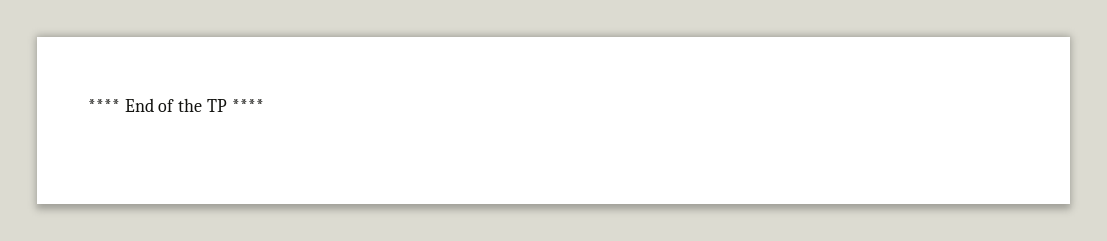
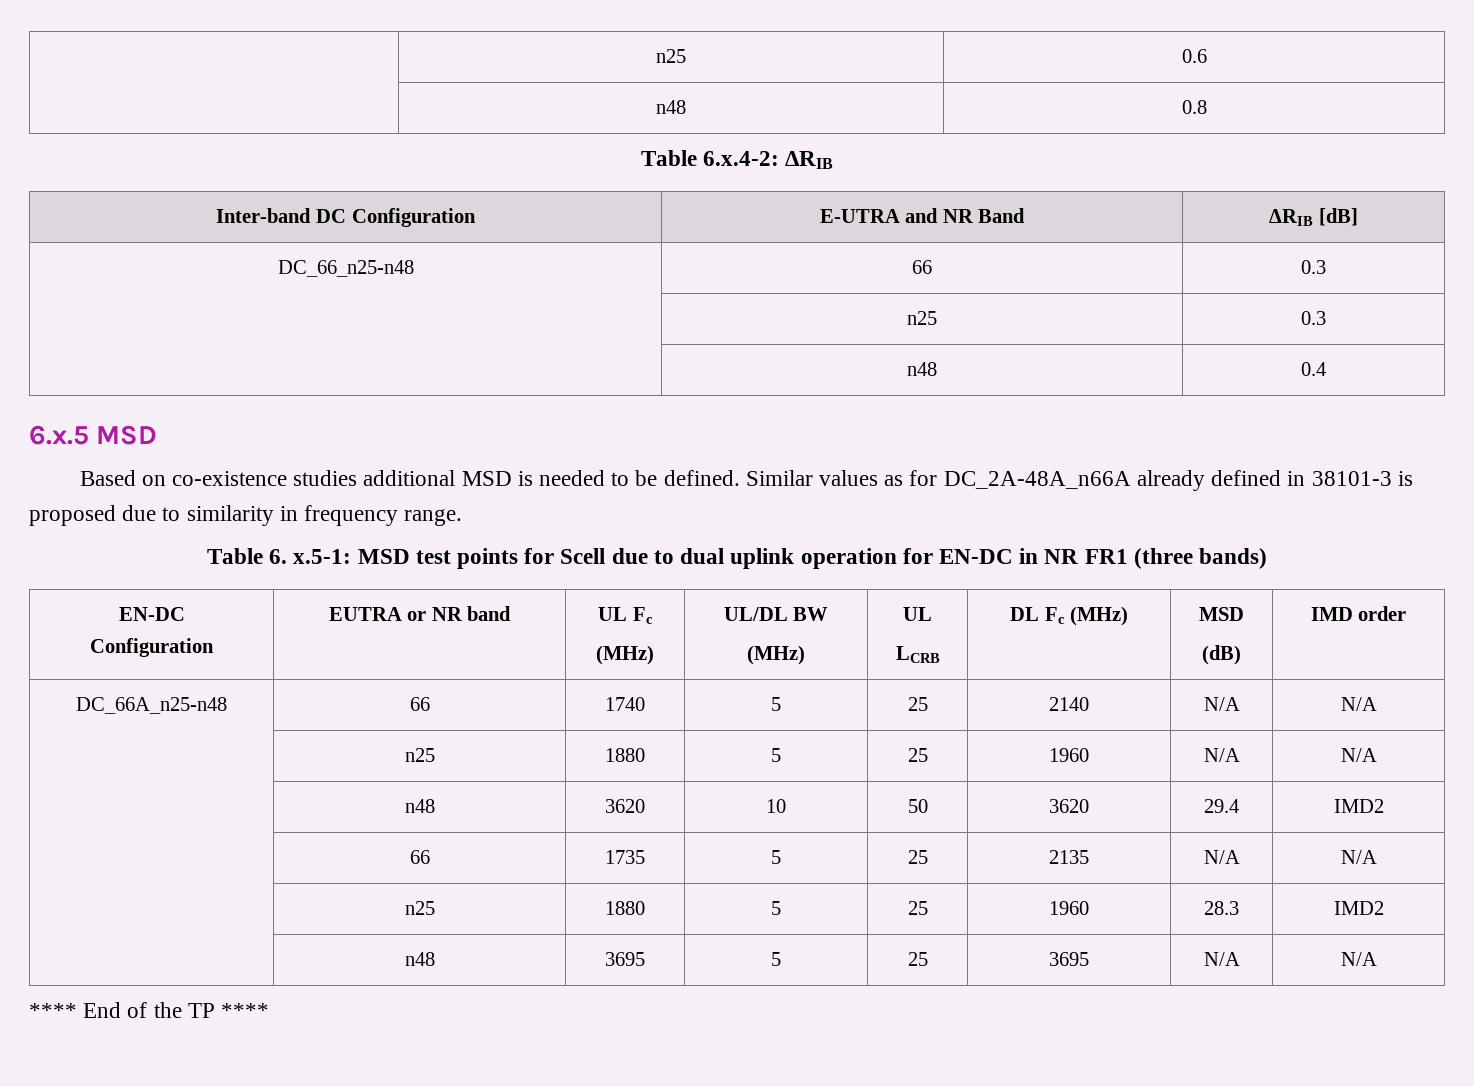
(88, 105) none -> [656,49,686,63] [1181,49,1207,63] [656,100,686,114] [1181,100,1207,114] [640,150,834,169] [216,208,476,227] [819,208,1026,223] [1269,208,1358,226] [277,260,414,277] [912,260,932,274] [1301,260,1326,274] [907,311,937,325] [1301,311,1326,325] [907,362,937,376] [1301,362,1326,376] [29,425,158,445] [79,470,1413,491] [29,505,463,526] [207,548,1267,569] [118,607,185,621] [90,638,214,657] [328,606,512,621] [598,607,653,624] [596,645,654,665] [723,607,829,621] [747,645,805,665] [903,607,932,621] [895,646,940,663] [1010,606,1128,626] [1199,607,1244,621] [1202,645,1241,665] [1310,606,1407,621] [76,697,227,714] [409,697,430,711] [605,697,645,711] [771,697,781,711] [907,697,928,711] [1049,697,1089,711] [1203,697,1240,711] [1340,697,1377,711] [404,748,435,762] [605,748,645,762] [771,748,781,762] [907,748,928,762] [1049,748,1089,762] [1203,748,1240,762] [1340,748,1377,762] [404,799,435,813] [605,799,645,813] [766,799,786,813] [907,799,928,813] [1049,799,1089,813] [1204,799,1239,813] [1333,799,1384,813] [409,850,430,864] [605,850,645,864] [771,850,781,864] [907,850,928,864] [1049,850,1089,864] [1203,850,1240,864] [1340,850,1377,864] [404,901,435,915] [605,901,645,915] [771,901,781,915] [907,901,928,915] [1049,901,1089,915] [1204,901,1239,915] [1333,901,1384,915] [404,952,435,966] [605,952,645,966] [771,952,781,966] [907,952,928,966] [1049,952,1089,966] [1203,952,1240,966] [1340,952,1377,966] | n25 | 0.6 // | n48 | 0.8 // Table 6.x.4-2: ΔRIB // Inter-band DC Configuration | E-UTRA and NR Band | ΔRIB [dB] // DC_66_n25-n48 | 66 | 0.3 // | n25 | 0.3 // | n48 | 0.4 // 6.x.5 MSD // Based on co-existence studies additional MSD is needed to be defined. Similar values as for DC_2A-48A_n66A already defined in 38101-3 is proposed due to similarity in frequency range. // Table 6. x.5-1: MSD test points for Scell due to dual uplink operation for EN-DC in NR FR1 (three bands) // EN-DC // Configuration | EUTRA or NR band | UL Fc // (MHz) | UL/DL BW // (MHz) | UL // LCRB | DL Fc (MHz) | MSD // (dB) | IMD order // DC_66A_n25-n48 | 66 | 1740 | 5 | 25 | 2140 | N/A | N/A // | n25 | 1880 | 5 | 25 | 1960 | N/A | N/A // | n48 | 3620 | 10 | 50 | 3620 | 29.4 | IMD2 // | 66 | 1735 | 5 | 25 | 2135 | N/A | N/A // | n25 | 1880 | 5 | 25 | 1960 | 28.3 | IMD2 // | n48 | 3695 | 5 | 25 | 3695 | N/A | N/A //

